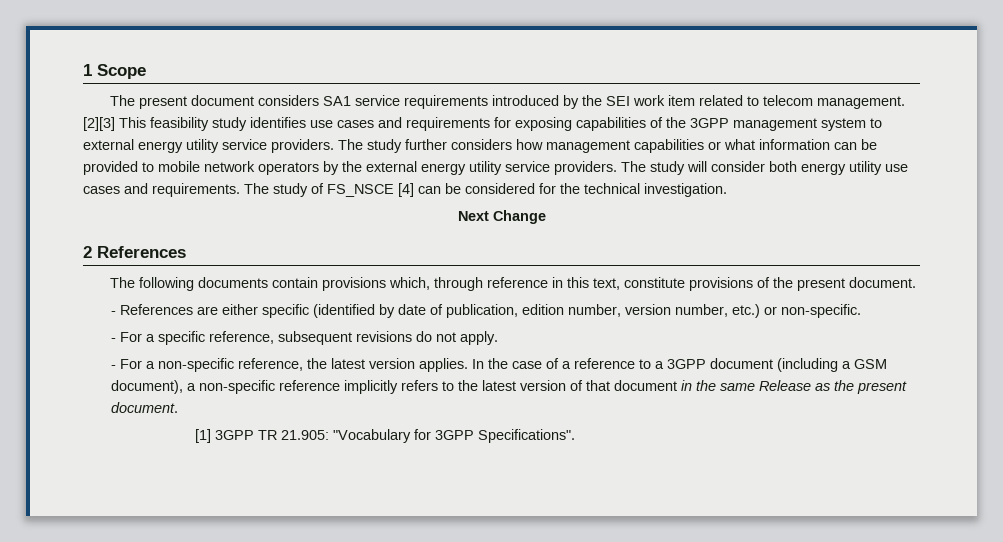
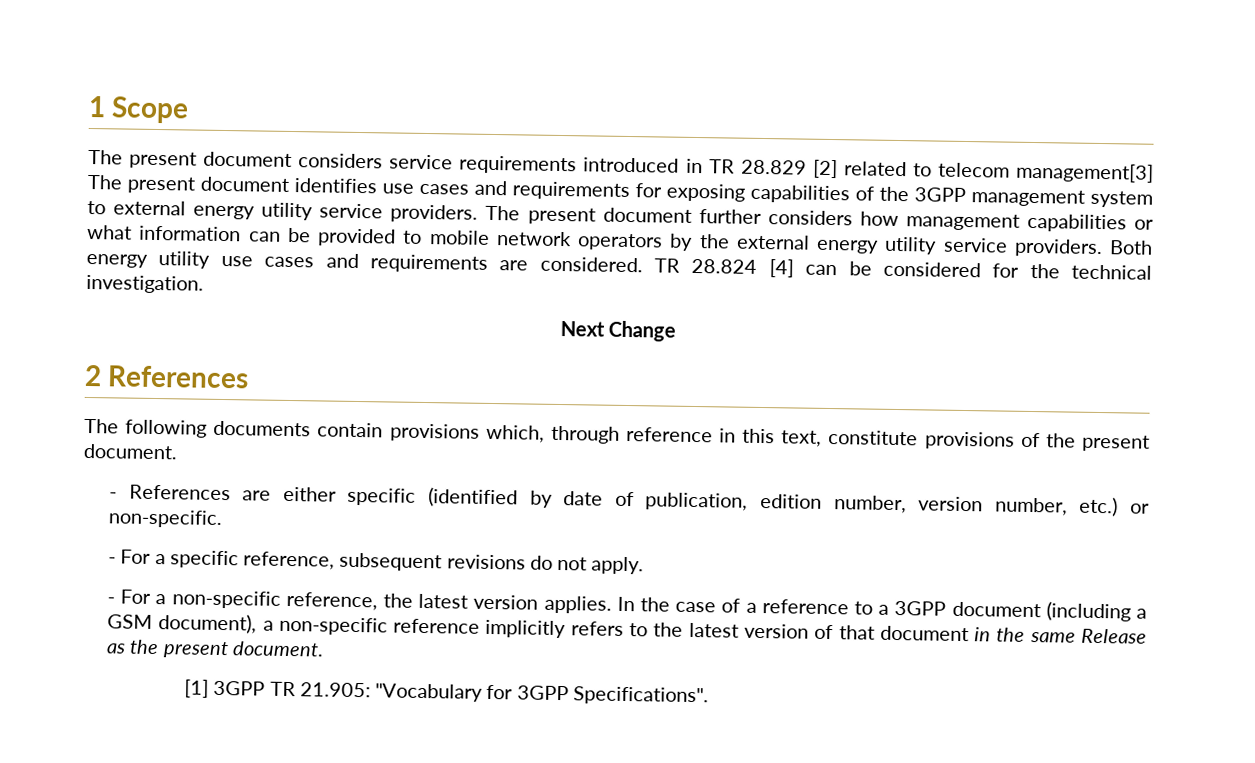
[323,96,352,106] SA1 -> (384, 161) none
[563,95,906,109] [83,117,247,131] by the SEI work item related to telecom management. [2][3] This feasibility study -> [685,158,1154,183] [87,174,289,194] in TR 28.829 [2] related to telecom management[3] The present document
[367,139,402,153] study -> [527,207,692,225] present document
[621,161,797,175] The study will consider both -> [1109,240,1153,255] Both
[152,183,394,197] requirements. The study of FS_NSCE -> [369,254,758,274] requirements are considered. TR 28.824

